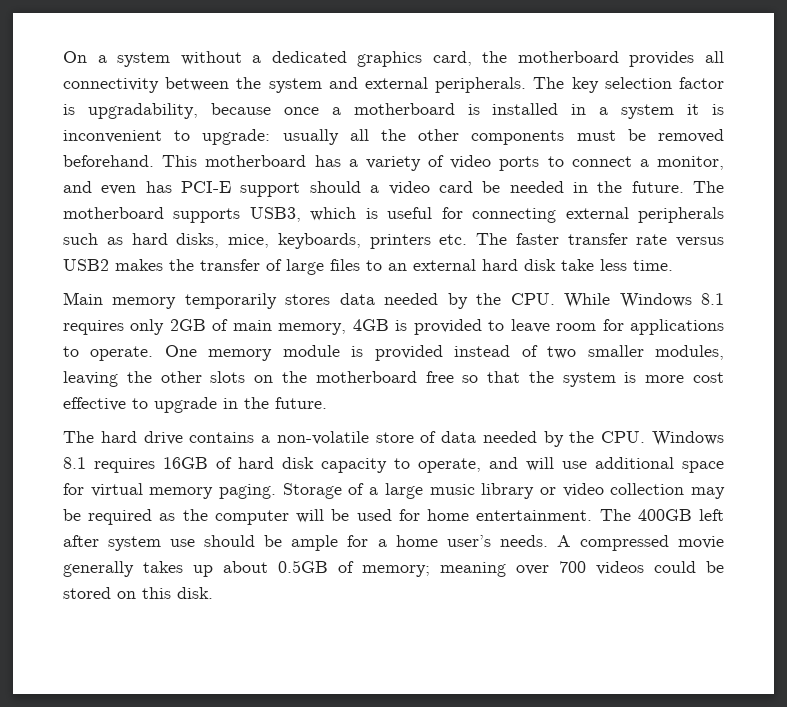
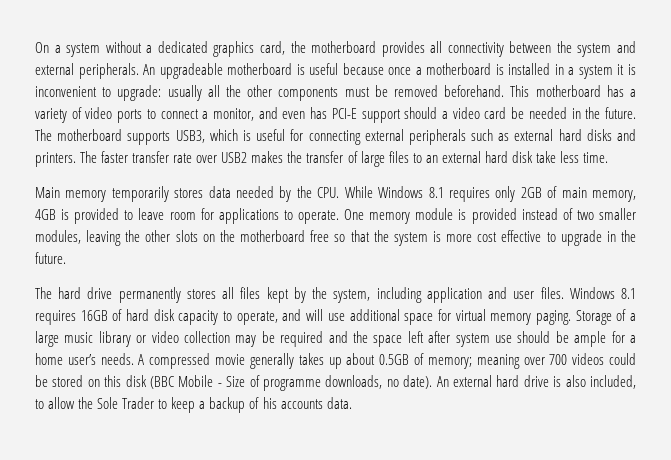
[533,77,724,93] [63,103,198,119] The key selection factor is upgradability, -> [143,63,339,79] An upgradeable motherboard is useful
[131,233,468,249] hard disks, mice, keyboards, printers etc. -> [514,129,636,141] [35,152,76,167] external hard disks and printers.
[676,237,724,247] versus -> [196,155,218,163] over
[189,431,646,447] contains a non-volatile store of data needed by the CPU. -> [118,287,564,303] permanently stores all files kept by the system, including application and user files.
[159,509,692,525] as the computer will be used for home entertainment. The 400GB -> [328,331,403,347] and the space
[177,587,213,599] disk. -> [125,375,636,391] [35,397,352,413] disk (BBC Mobile - Size of programme downloads, no date). An external hard drive is also included, to allow the Sole Trader to keep a backup of his accounts data.

